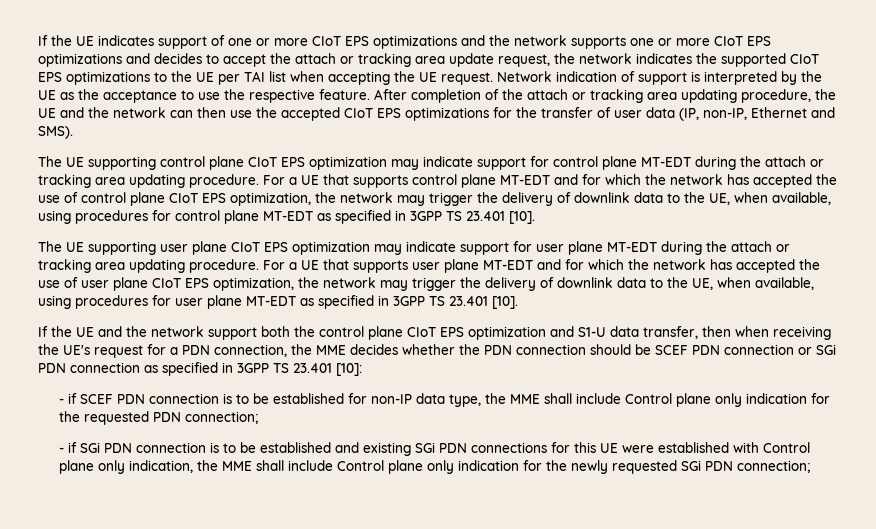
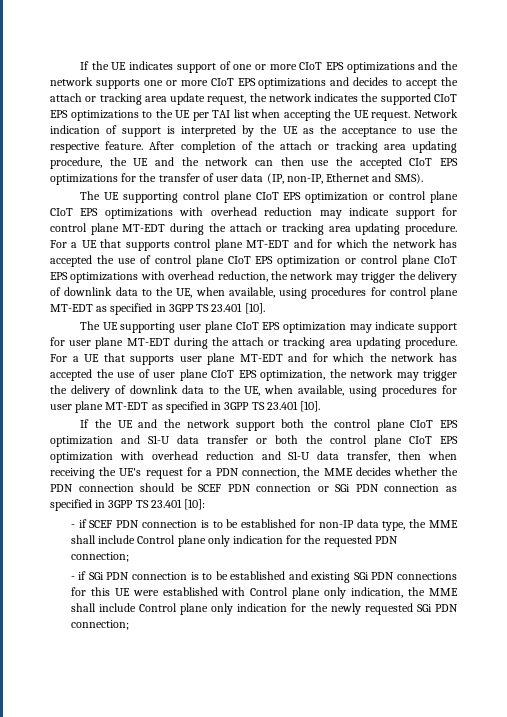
(387, 163) none -> [373,191,458,203] [50,207,313,219] or control plane CIoT EPS optimizations with overhead reduction
[230,192,311,206] optimization, -> [277,255,458,267] [50,271,268,283] optimization or control plane CIoT EPS optimizations with overhead reduction,
(639, 331) none -> [207,435,458,447] [50,451,340,463] transfer or both the control plane CIoT EPS optimization with overhead reduction and S1-U data

